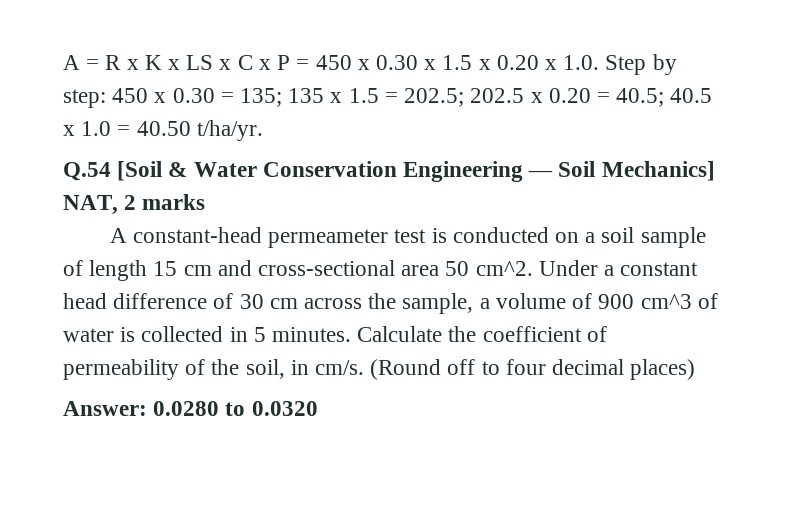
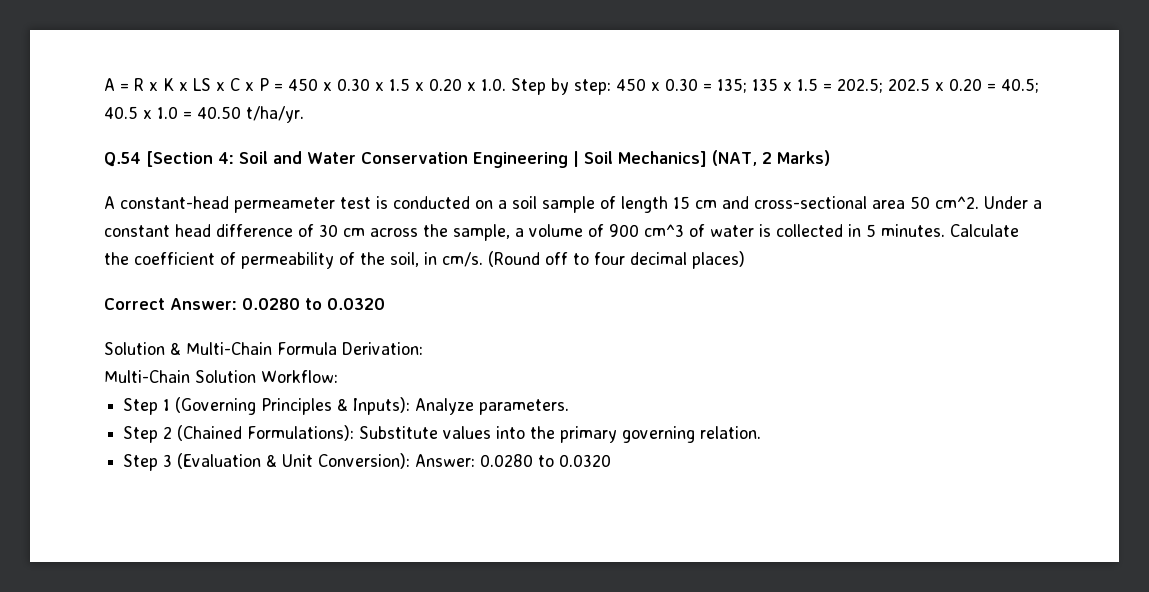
[117,161,188,181] [Soil & -> [146,151,302,167] [Section 4: Soil and
[528,171,554,177] — -> [573,151,579,167] |
[63,194,206,215] NAT, 2 marks -> [712,150,830,166] (NAT, 2 Marks)
[63,401,318,416] Answer: 0.0280 to 0.0320 -> [104,298,385,310] [104,342,423,355] [104,370,338,383] [123,397,570,415] [123,425,762,443] [123,453,612,471] Correct Answer: 0.0280 to 0.0320 // Solution & Multi-Chain Formula Derivation: // Multi-Chain Solution Workflow: // Step 1 (Governing Principles & Inputs): Analyze parameters. // Step 2 (Chained Formulations): Substitute values into the primary governing relation. // Step 3 (Evaluation & Unit Conversion): Answer: 0.0280 to 0.0320

